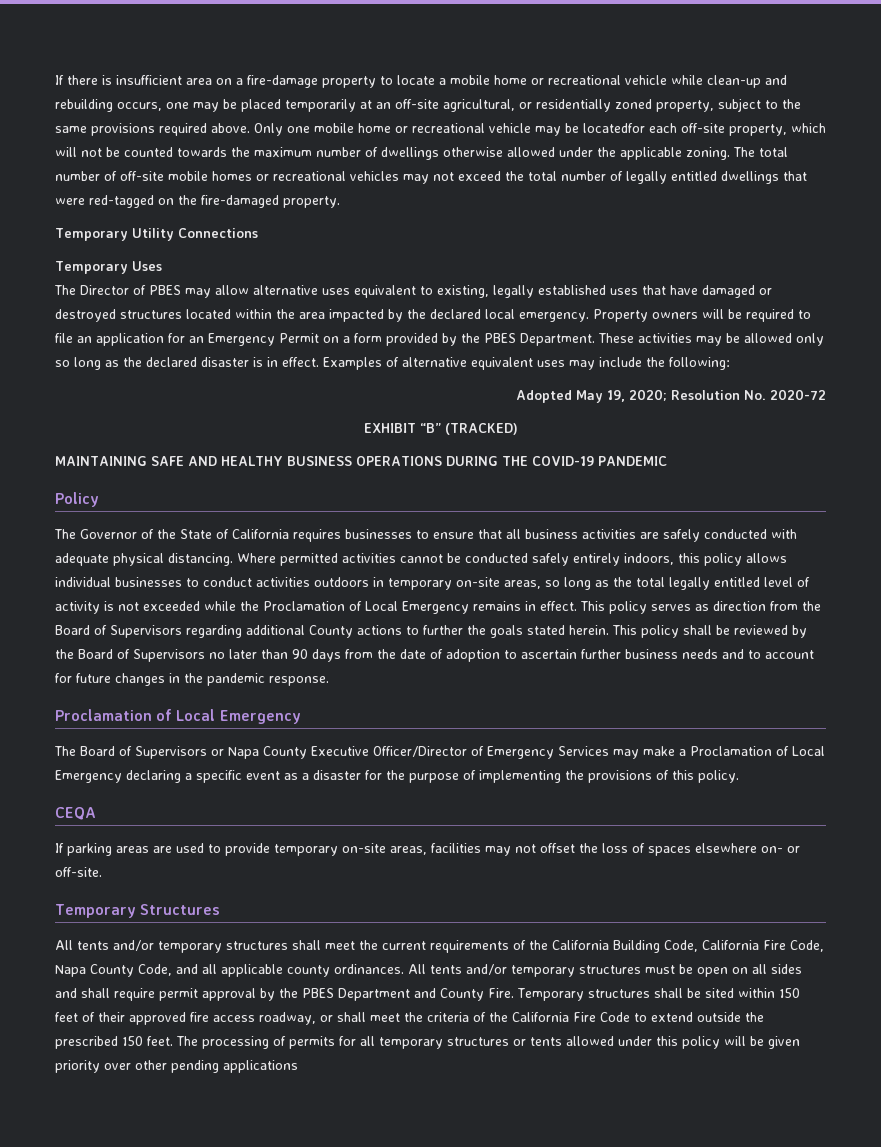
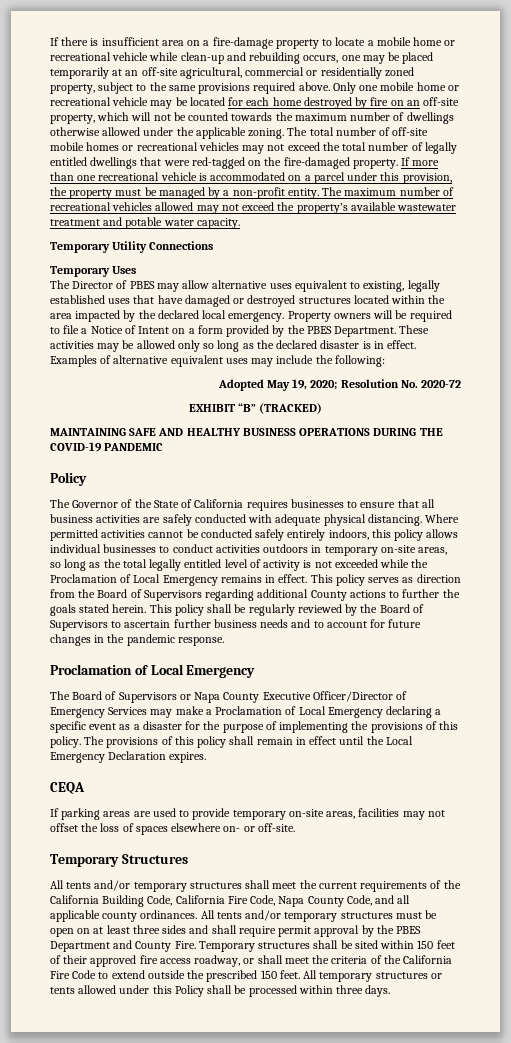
(515, 105) none -> [245,67,305,76] commercial
[583,123,677,133] locatedfor each -> [189,97,420,109] located for each home destroyed by fire on an
(340, 202) none -> [401,157,440,166] [50,172,452,184] [50,187,454,199] [50,202,457,214] [50,217,240,229] If more than one recreational vehicle is accommodated on a parcel under this provision, the property must be managed by a non-profit entity. The maximum number of recreational vehicles allowed may not exceed the property’s available wastewater treatment and potable water capacity.
[77,333,319,346] an application for an Emergency Permit -> [81,325,170,334] a Notice of Intent
(730, 630) none -> [248,604,295,616] regularly
[209,649,500,662] no later than 90 days from the date of adoption -> (108, 625) none
(739, 776) none -> [84,736,413,748] [50,751,207,763] The provisions of this policy shall remain in effect until the Local Emergency Declaration expires.
[752,964,767,974] all -> [93,925,160,934] at least three
[176,1036,375,1049] The processing of permits for all -> [303,970,318,979] All
[682,1036,800,1049] [55,1060,298,1073] policy will be given priority over other pending applications -> [174,985,391,997] Policy shall be processed within three days.

